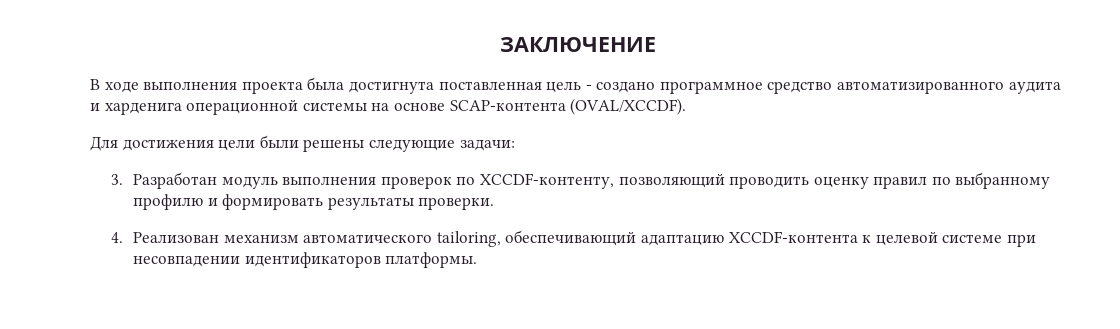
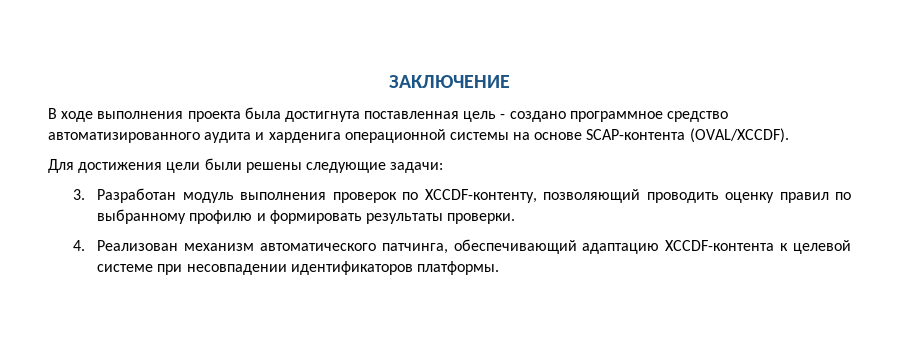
[436,231,501,247] tailoring, -> [381,243,448,254] патчинга,

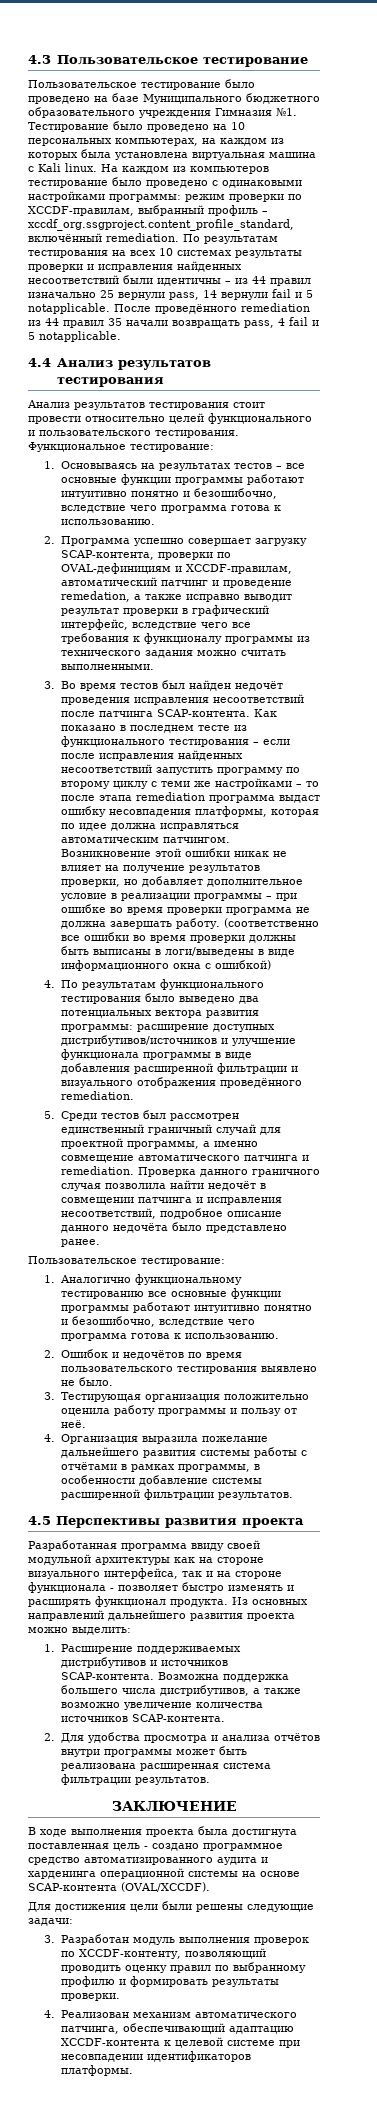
(389, 81) none -> [28,55,308,67] [28,79,255,90] [28,93,320,104] [28,107,297,118] [28,121,245,132] [28,138,284,146] [28,149,316,160] [28,163,269,174] [28,177,302,188] [28,191,302,202] [28,205,268,216] [28,219,294,231] [28,233,278,244] [28,248,302,258] [28,261,242,272] [28,275,311,286] [28,289,313,300] [28,303,310,314] [28,317,319,328] [28,331,121,342] [28,358,211,370] [56,377,164,387] [28,400,265,410] [28,413,312,424] [28,430,239,438] [28,442,214,452] [44,461,305,471] [60,474,304,485] [60,488,277,499] [60,505,281,513] [60,519,155,525] [44,536,307,546] [60,550,231,560] [60,563,292,574] [60,577,292,588] [60,591,292,602] [60,605,269,616] [60,619,251,630] [60,633,310,644] [60,650,286,658] [60,664,154,670] [44,680,283,691] [60,694,304,705] [60,709,277,717] [60,725,247,733] [60,736,290,747] [60,750,243,761] [60,764,300,775] [60,778,319,789] [60,792,320,803] [60,806,319,817] [60,823,239,831] [60,837,230,843] [60,848,287,857] [60,865,260,873] [60,876,303,887] [60,893,297,901] [60,904,310,915] [60,918,319,929] [60,932,296,943] [60,946,295,957] [60,960,271,971] [44,979,264,990] [60,993,259,1004] [60,1010,259,1018] [60,1024,275,1032] [60,1035,296,1046] [60,1049,252,1060] [60,1063,298,1074] [60,1077,302,1088] [60,1091,134,1100] [44,1110,239,1121] [60,1124,281,1135] [60,1138,258,1149] [60,1155,309,1163] [60,1166,320,1177] [60,1180,266,1191] [60,1197,282,1205] [60,1208,282,1219] [60,1222,287,1233] [60,1239,100,1247] [28,1256,225,1266] [44,1274,242,1285] [60,1288,281,1299] [60,1302,312,1313] [60,1316,255,1327] [60,1333,279,1341] [44,1349,242,1360] [60,1366,317,1374] [60,1377,113,1386] [44,1392,309,1402] [60,1405,297,1416] [60,1420,86,1428] [44,1434,268,1444] [60,1447,307,1458] [60,1462,260,1472] [60,1475,262,1486] [60,1489,293,1500] [28,1516,304,1528] [28,1540,260,1551] [28,1554,264,1565] [28,1568,282,1579] [28,1582,294,1593] [28,1596,308,1607] [28,1610,295,1621] [28,1627,131,1635] [44,1644,241,1654] [60,1657,228,1668] [60,1672,289,1682] [60,1685,301,1696] [60,1702,263,1710] [60,1714,225,1722] [44,1732,320,1743] [60,1746,247,1757] [60,1763,271,1771] [60,1774,210,1785] 4.3 Пользовательское тестирование // Пользовательское тестирование было проведено на базе Муниципального бюджетного образовательного учреждения Гимназия №1. Тестирование было проведено на 10 персональных компьютерах, на каждом из которых была установлена виртуальная машина с Kali linux. На каждом из компьютеров тестирование было проведено с одинаковыми настройками программы: режим проверки по XCCDF-правилам, выбранный профиль – xccdf_org.ssgproject.content_profile_standard, включённый remediation. По результатам тестирования на всех 10 системах результаты проверки и исправления найденных несоответствий были идентичны – из 44 правил изначально 25 вернули pass, 14 вернули fail и 5 notapplicable. После проведённого remediation из 44 правил 35 начали возвращать pass, 4 fail и 5 notapplicable. // 4.4 Анализ результатов тестирования // Анализ результатов тестирования стоит провести относительно целей функционального и пользовательского тестирования. Функциональное тестирование: // 1. Основываясь на результатах тестов – все основные функции программы работают интуитивно понятно и безошибочно, вследствие чего программа готова к использованию. // 2. Программа успешно совершает загрузку SCAP-контента, проверки по OVAL-дефинициям и XCCDF-правилам, автоматический патчинг и проведение remedation, а также исправно выводит результат проверки в графический интерфейс, вследствие чего все требования к функционалу программы из технического задания можно считать выполненными. // 3. Во время тестов был найден недочёт проведения исправления несоответствий после патчинга SCAP-контента. Как показано в последнем тесте из функционального тестирования – если после исправления найденных несоответствий запустить программу по второму циклу с теми же настройками – то после этапа remediation программа выдаст ошибку несовпадения платформы, которая по идее должна исправляться автоматическим патчингом. Возникновение этой ошибки никак не влияет на получение результатов проверки, но добавляет дополнительное условие в реализации программы – при ошибке во время проверки программа не должна завершать работу. (соответственно все ошибки во время проверки должны быть выписаны в логи/выведены в виде информационного окна с ошибкой) // 4. По результатам функционального тестирования было выведено два потенциальных вектора развития программы: расширение доступных дистрибутивов/источников и улучшение функционала программы в виде добавления расширенной фильтрации и визуального отображения проведённого remediation. // 5. Среди тестов был рассмотрен единственный граничный случай для проектной программы, а именно совмещение автоматического патчинга и remediation. Проверка данного граничного случая позволила найти недочёт в совмещении патчинга и исправления несоответствий, подробное описание данного недочёта было представлено ранее. // Пользовательское тестирование: // 1. Аналогично функциональному тестированию все основные функции программы работают интуитивно понятно и безошибочно, вследствие чего программа готова к использованию. // 2. Ошибок и недочётов по время пользовательского тестирования выявлено не было. // 3. Тестирующая организация положительно оценила работу программы и пользу от неё. // 4. Организация выразила пожелание дальнейшего развития системы работы с отчётами в рамках программы, в особенности добавление системы расширенной фильтрации результатов. // 4.5 Перспективы развития проекта // Разработанная программа ввиду своей модульной архитектуры как на стороне визуального интерфейса, так и на стороне функционала - позволяет быстро изменять и расширять функционал продукта. Из основных направлений дальнейшего развития проекта можно выделить: // 1. Расширение поддерживаемых дистрибутивов и источников SCAP-контента. Возможна поддержка большего числа дистрибутивов, а также возможно увеличение количества источников SCAP-контента. // 2. Для удобства просмотра и анализа отчётов внутри программы может быть реализована расширенная система фильтрации результатов. //
[268,132,341,143] харденига -> [28,1871,96,1879] харденинга

